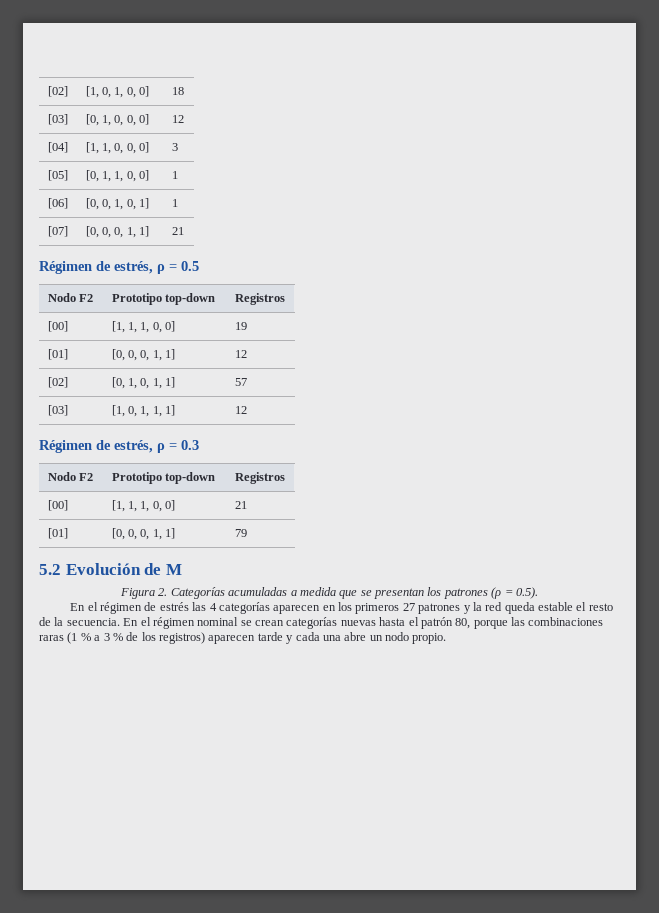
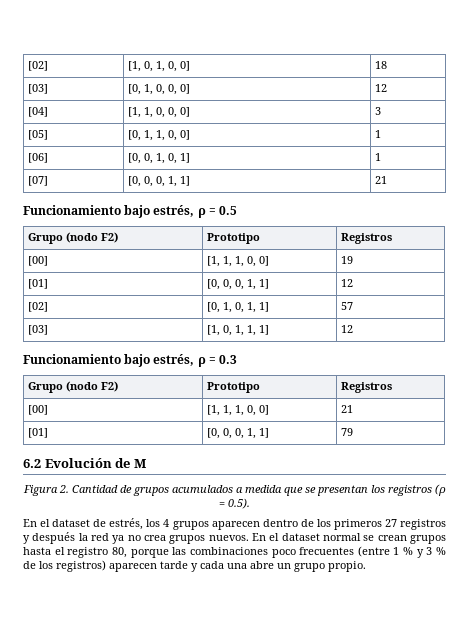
[39,261,111,274] Régimen de -> [23,205,151,218] Funcionamiento bajo
[47,293,94,302] [111,293,216,305] Nodo F2 | Prototipo top-down -> [27,232,118,244] [206,233,260,244] Grupo (nodo F2) | Prototipo
[39,440,111,453] Régimen de -> [23,354,151,367] Funcionamiento bajo
[47,472,94,481] [111,472,216,484] Nodo F2 | Prototipo top-down -> [27,381,118,393] [206,382,260,393] Grupo (nodo F2) | Prototipo
[39,564,61,575] 5.2 -> [23,459,41,468] 6.2
[170,587,288,599] Categorías acumuladas -> [71,485,233,496] Cantidad de grupos acumulados
[443,588,488,599] patrones -> [387,485,432,496] registros
[100,602,613,614] [39,617,376,629] régimen de estrés las 4 categorías aparecen en los primeros 27 patrones y la red queda estable el resto de la secuencia. En el régimen nominal se crean categorías nuevas -> [52,518,446,530] [23,532,446,544] dataset de estrés, los 4 grupos aparecen dentro de los primeros 27 registros y después la red ya no crea grupos nuevos. En el dataset normal se crean grupos
[420,617,453,629] patrón -> [67,547,109,558] registro
[39,632,101,644] raras (1 % a -> [271,546,424,558] poco frecuentes (entre 1 % y
[385,632,409,641] nodo -> [294,563,325,572] grupo

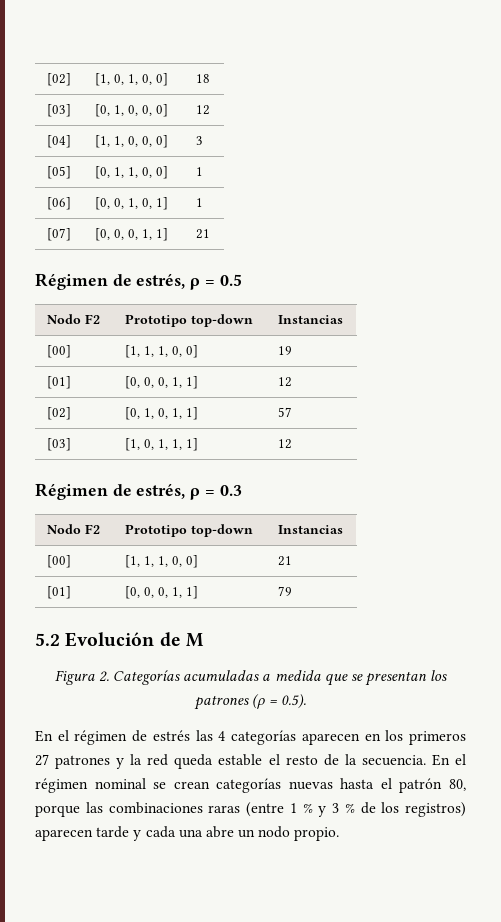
[23,205,151,218] Funcionamiento bajo -> [35,273,132,290] Régimen de
[27,232,118,244] [206,233,260,244] [340,233,392,244] Grupo (nodo F2) | Prototipo | Registros -> [46,314,100,324] [124,314,253,327] [277,315,343,324] Nodo F2 | Prototipo top-down | Instancias
[23,354,151,367] Funcionamiento bajo -> [35,483,132,500] Régimen de
[27,381,118,393] [206,382,260,393] [340,382,392,393] Grupo (nodo F2) | Prototipo | Registros -> [46,524,100,534] [124,524,253,537] [277,525,343,534] Nodo F2 | Prototipo top-down | Instancias
[23,459,41,468] 6.2 -> [35,633,60,646] 5.2
[71,485,233,496] Cantidad de grupos acumulados -> [113,670,260,685] Categorías acumuladas
[387,485,432,496] registros -> [194,695,250,710] patrones
[52,518,446,530] [23,532,446,544] dataset de estrés, los 4 grupos aparecen dentro de los primeros 27 registros y después la red ya no crea grupos nuevos. En el dataset normal se crean grupos -> [74,730,466,745] [35,754,467,769] [35,778,333,793] régimen de estrés las 4 categorías aparecen en los primeros 27 patrones y la red queda estable el resto de la secuencia. En el régimen nominal se crean categorías nuevas
[67,547,109,558] registro -> [399,778,443,793] patrón
[271,547,355,558] poco frecuentes -> [208,805,241,813] raras
[294,563,325,572] grupo -> [258,826,291,838] nodo

